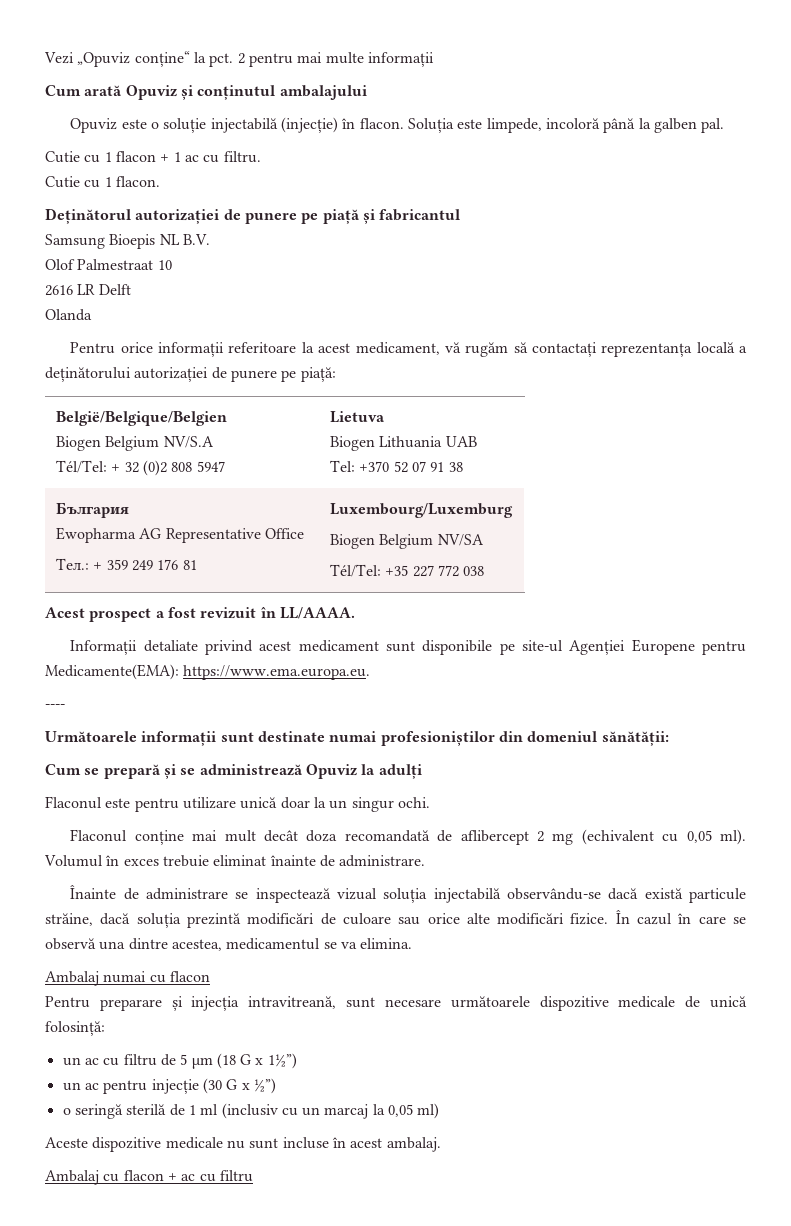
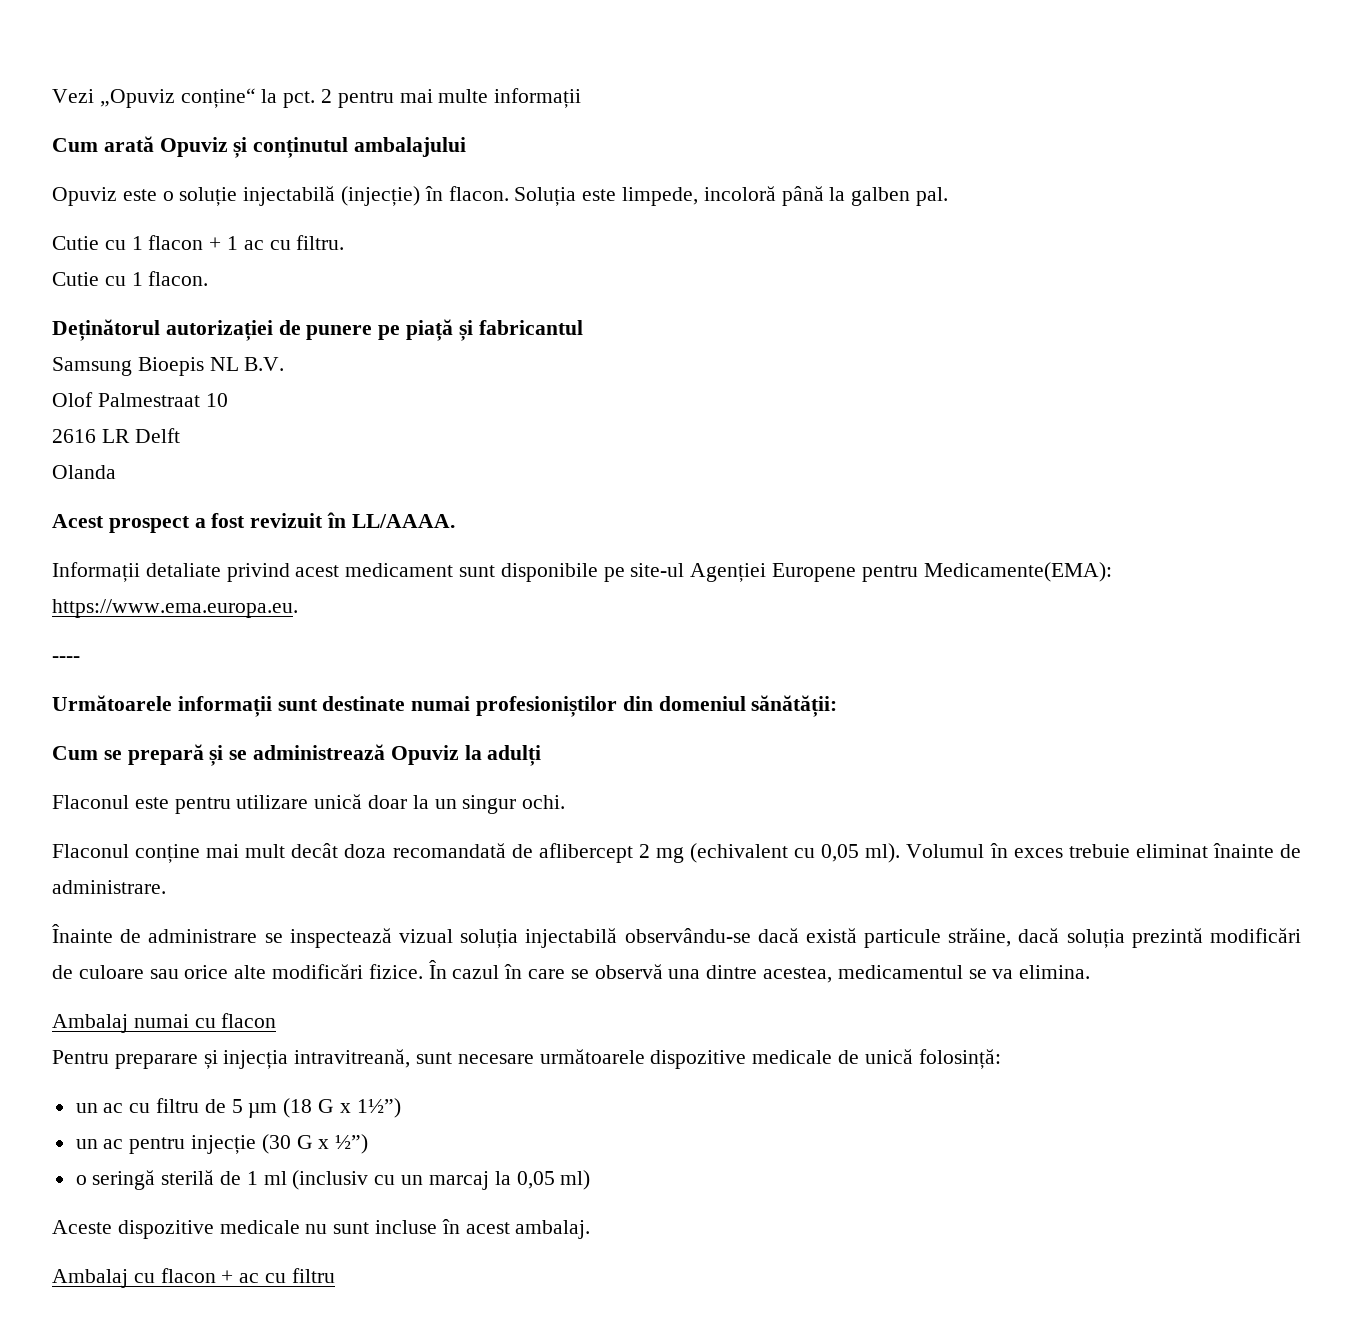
[70,342,747,357] [45,367,336,382] [55,411,227,426] [55,436,214,451] [55,460,225,476] [329,411,385,423] [329,436,477,451] [329,460,463,473] [55,502,129,518] [55,527,304,543] [55,558,197,571] [329,503,513,518] [329,534,484,549] [329,564,485,577] // Pentru orice informații referitoare la acest medicament, vă rugăm să contactați reprezentanța locală a deținătorului autorizației de punere pe piață: // België/Belgique/Belgien // Biogen Belgium NV/S.A // Tél/Tel: + 32 (0)2 808 5947 | Lietuva // Biogen Lithuania UAB // Tel: +370 52 07 91 38 // България // Ewopharma AG Representative Office // Teл.: + 359 249 176 81 | Luxembourg/Luxemburg // Biogen Belgium NV/SA // Tél/Tel: +35 227 772 038 -> (116, 472) none

